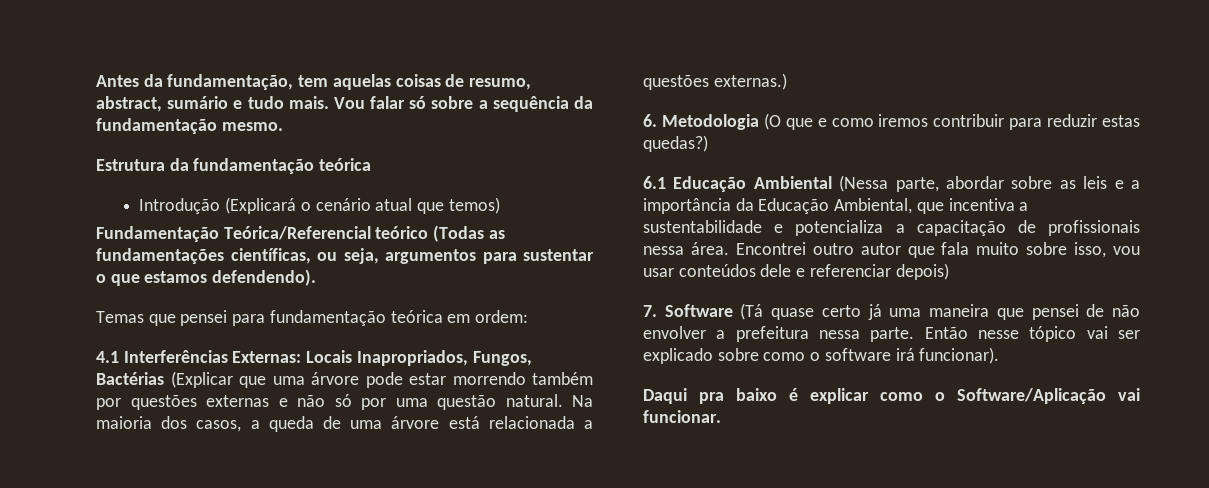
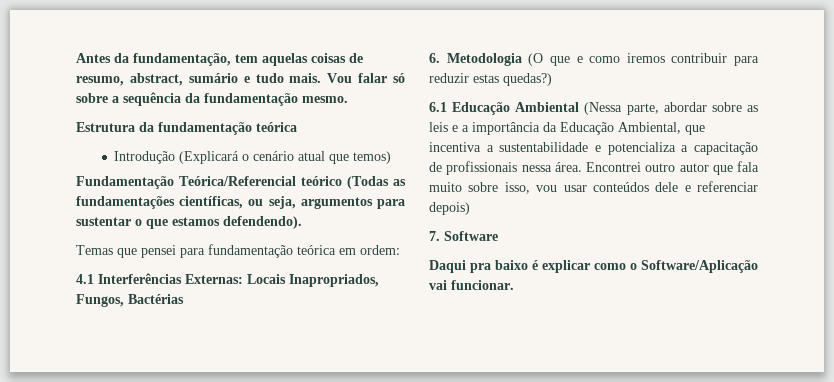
[170,371,593,388] [96,394,593,410] [96,416,593,432] [643,73,787,90] (Explicar que uma árvore pode estar morrendo também por questões externas e não só por uma questão natural. Na maioria dos casos, a queda de uma árvore está relacionada a questões externas.) -> (184, 299) none
[740,303,1140,320] [643,326,1140,342] [643,347,1000,364] (Tá quase certo já uma maneira que pensei de não envolver a prefeitura nessa parte. Então nesse tópico vai ser explicado sobre como o software irá funcionar). -> (498, 236) none

